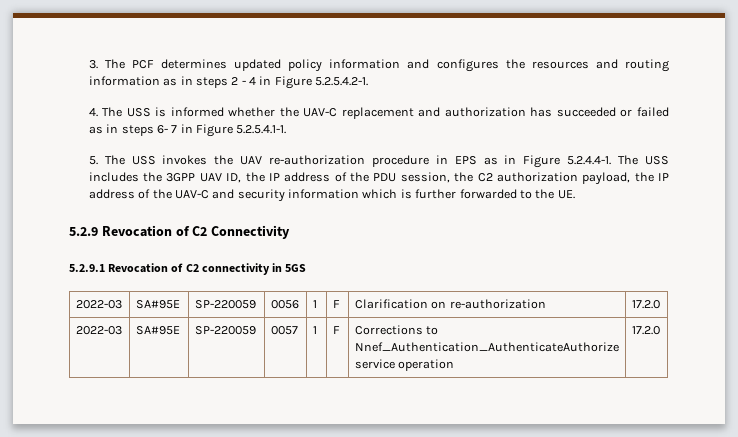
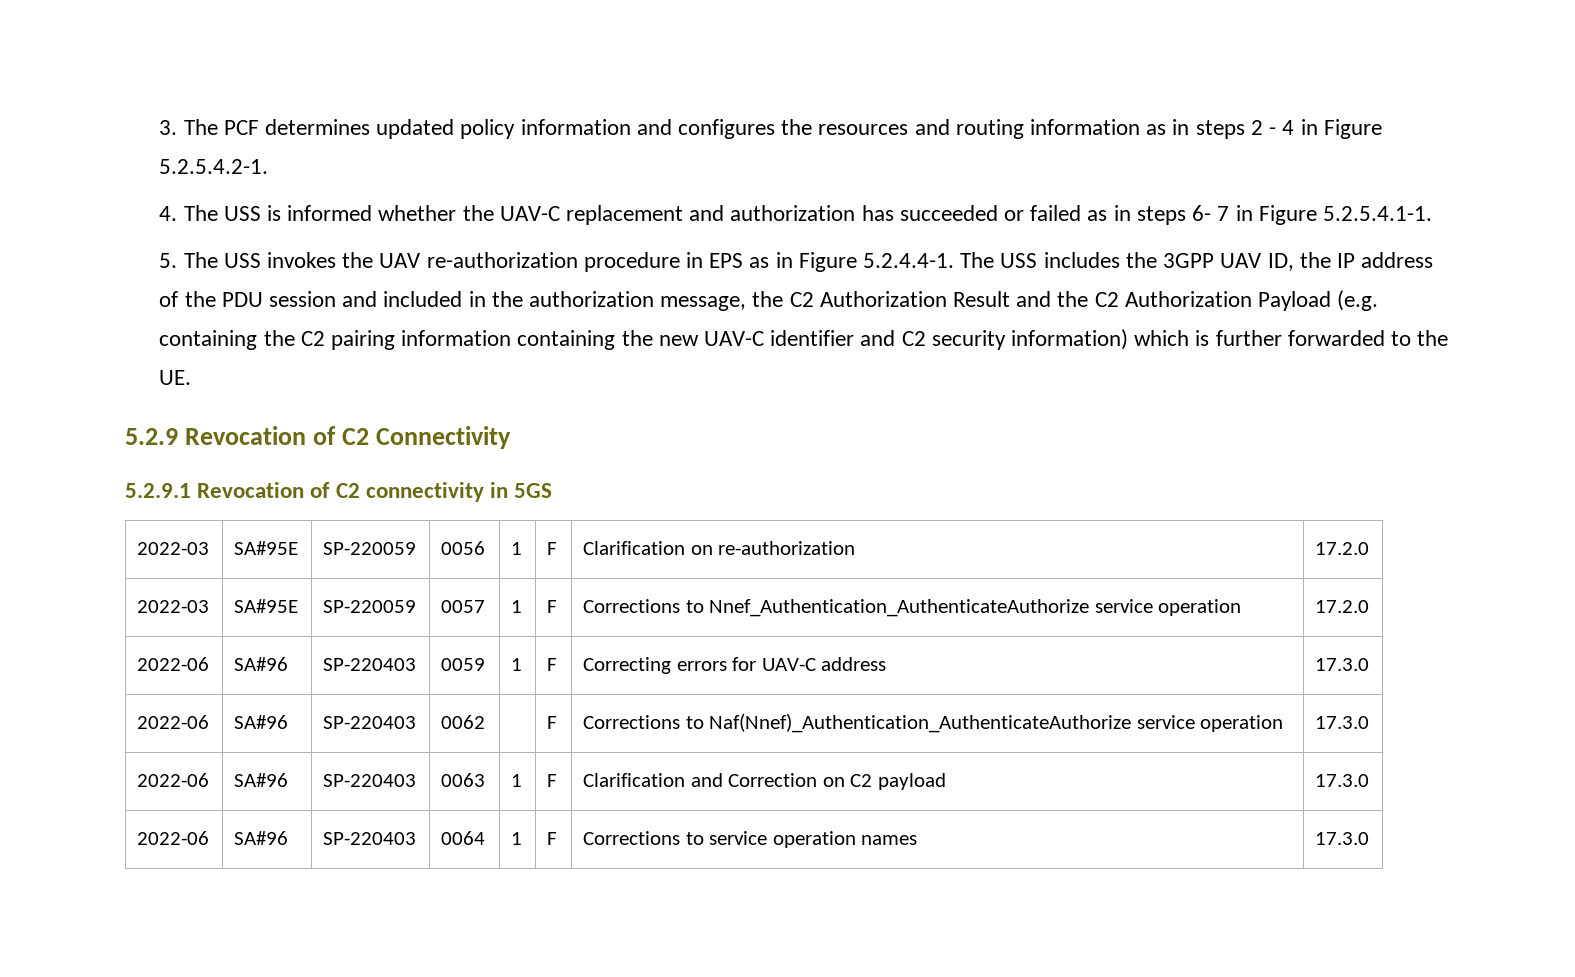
[400,172,669,185] [88,189,360,202] session, the C2 authorization payload, the IP address of the UAV-C and security information -> [268,290,1379,311] [159,329,1129,350] session and included in the authorization message, the C2 Authorization Result and the C2 Authorization Payload (e.g. containing the C2 pairing information containing the new UAV-C identifier and C2 security information)
(660, 330) none -> [137,657,210,671] [234,657,289,671] [323,658,417,671] [441,658,486,671] [511,658,523,671] [547,658,558,671] [583,657,887,674] [1315,658,1370,671] [137,715,210,729] [234,715,289,729] [323,716,417,729] [441,715,486,729] [547,716,558,729] [583,713,1284,733] [1315,716,1370,729] [137,773,210,787] [234,773,289,787] [323,774,417,787] [441,773,486,787] [511,774,523,787] [547,774,558,787] [583,773,946,790] [1315,774,1370,787] [137,831,210,845] [234,831,289,845] [323,832,417,845] [441,831,486,845] [511,832,523,845] [547,832,558,845] [583,831,918,848] [1315,832,1370,845] // 2022-06 | SA#96 | SP-220403 | 0059 | 1 | F | Correcting errors for UAV-C address | 17.3.0 // 2022-06 | SA#96 | SP-220403 | 0062 | | F | Corrections to Naf(Nnef)_Authentication_AuthenticateAuthorize service operation | 17.3.0 // 2022-06 | SA#96 | SP-220403 | 0063 | 1 | F | Clarification and Correction on C2 payload | 17.3.0 // 2022-06 | SA#96 | SP-220403 | 0064 | 1 | F | Corrections to service operation names | 17.3.0

